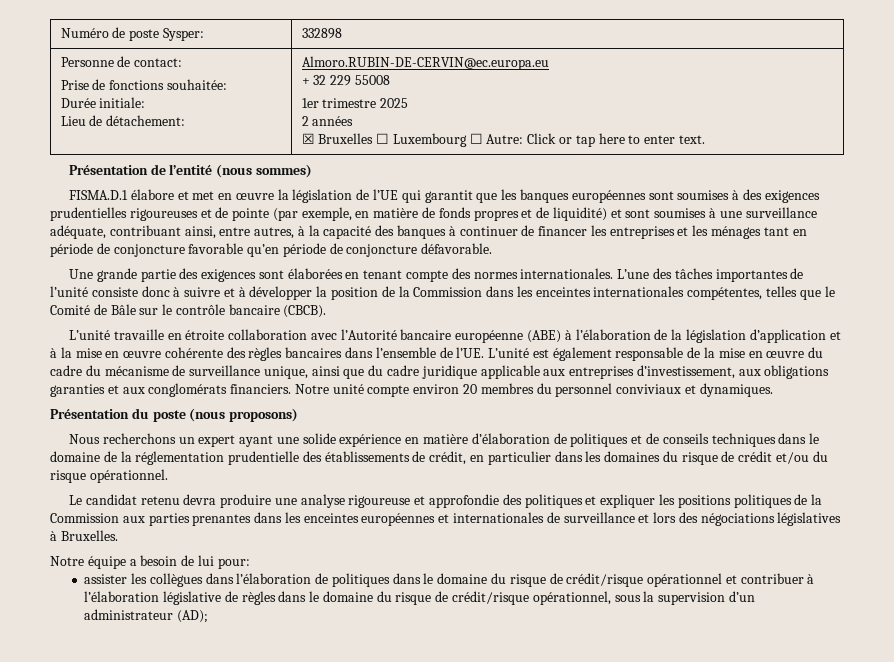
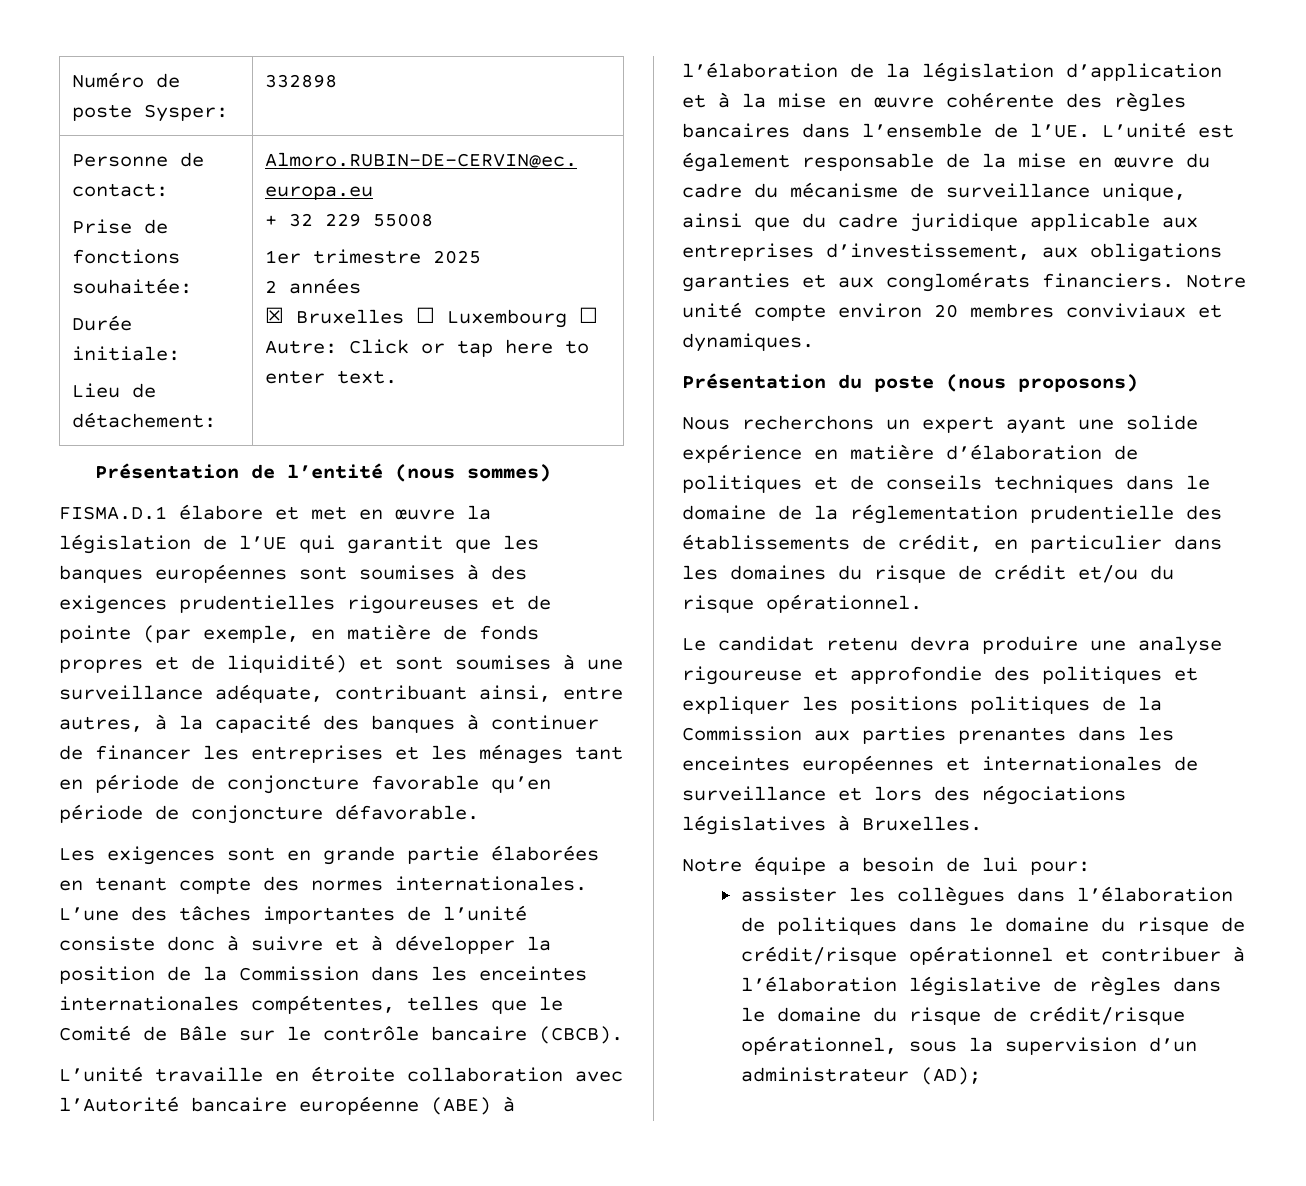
[69,268,284,282] Une grande partie des exigences sont -> [59,846,479,865] Les exigences sont en grande partie
[536,383,613,397] du personnel -> (1054, 310) none

